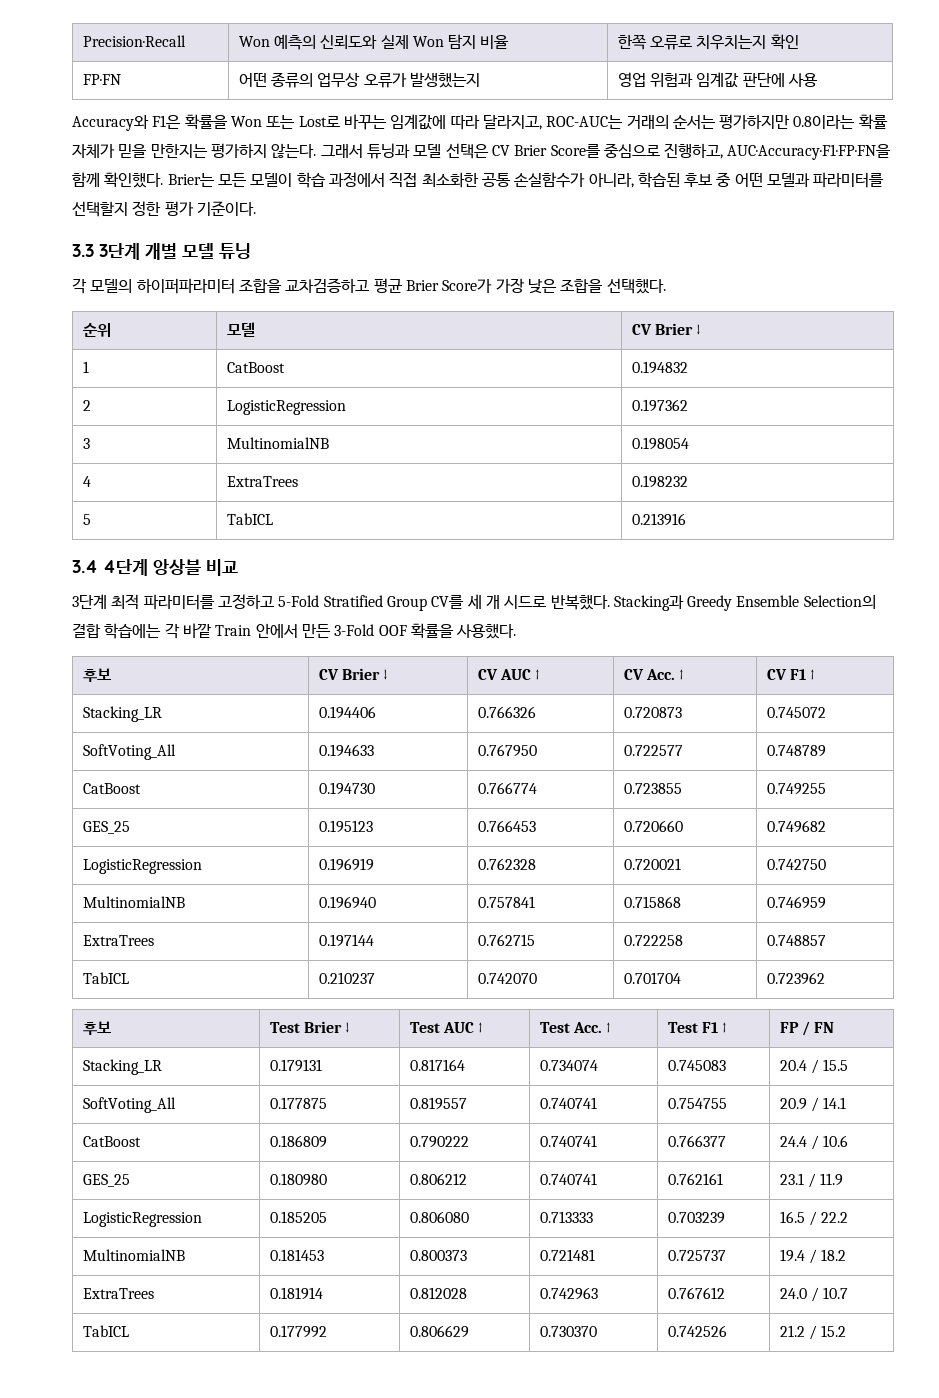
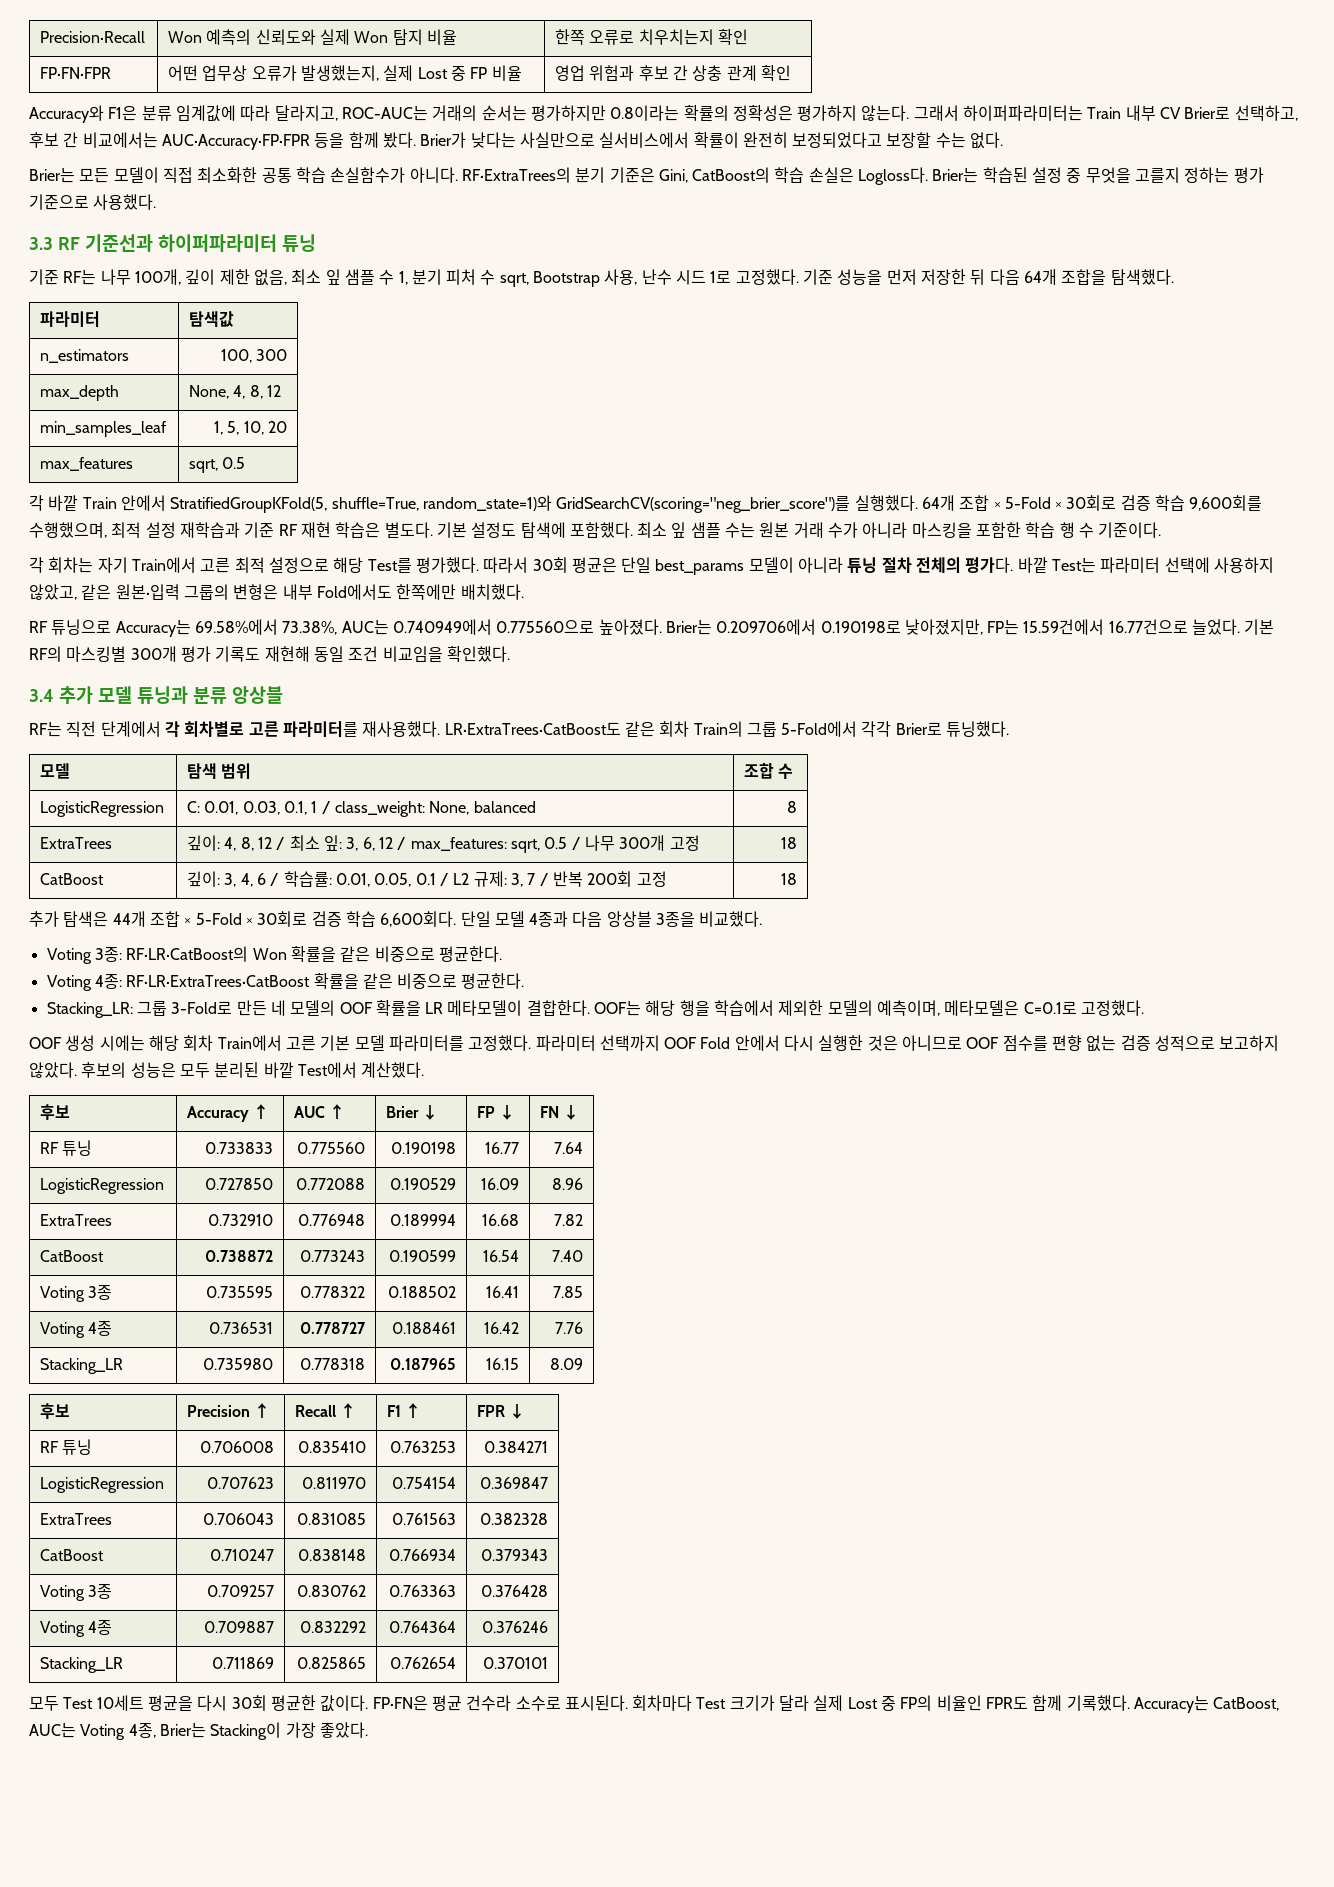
[82,74,121,85] [238,72,313,88] FP·FN | 어떤 종류의 -> [40,67,112,79] [168,65,199,81] FP·FN·FPR | 어떤
[409,72,480,88] [617,72,818,88] [72,114,387,131] 발생했는지 | 영업 위험과 임계값 판단에 사용 // Accuracy와 F1은 확률을 Won 또는 Lost로 바꾸는 -> [301,65,522,81] [555,65,792,81] [29,105,172,123] 발생했는지, 실제 Lost 중 FP 비율 | 영업 위험과 후보 간 상충 관계 확인 // Accuracy와 F1은 분류
[858,114,888,129] [72,143,892,160] [72,172,164,188] 확률 자체가 믿을 만한지는 평가하지 않는다. 그래서 튜닝과 모델 선택은 CV Brier Score를 중심으로 진행하고, AUC·Accuracy·F1·FP·FN을 함께 확인했다. -> [683,105,1298,121] [29,132,1004,150] 확률의 정확성은 평가하지 않는다. 그래서 하이퍼파라미터는 Train 내부 CV Brier로 선택하고, 후보 간 비교에서는 AUC·Accuracy·FP·FPR 등을 함께 봤다. Brier가 낮다는 사실만으로 실서비스에서 확률이 완전히 보정되었다고 보장할 수는 없다. //
[296,172,385,188] 학습 과정에서 -> (159, 175) none
[514,172,885,188] [72,201,256,217] [72,243,251,260] [72,278,666,294] [82,323,111,337] [226,322,255,337] [631,323,702,335] [82,361,89,373] [226,362,285,373] [631,361,688,374] [82,400,91,411] [226,400,346,415] [631,399,688,412] [82,438,90,449] [226,437,329,449] [631,437,689,450] [82,476,91,487] [226,476,298,487] [631,475,688,488] [82,514,91,525] [226,513,273,525] [631,513,686,526] [72,559,238,576] [72,594,876,611] [72,623,517,639] [82,668,111,682] [318,668,389,680] [477,669,541,680] [623,669,685,680] [766,669,816,680] [82,706,162,722] [318,706,376,719] [477,706,536,718] [623,707,682,718] [766,707,826,718] [82,744,176,760] [318,744,374,757] [477,744,537,757] [623,745,683,756] [766,745,826,757] [82,783,141,794] [318,782,375,795] [477,782,537,794] [623,783,682,794] [766,783,826,795] [82,821,130,834] [318,820,373,833] [477,820,536,832] [623,820,683,832] [766,820,826,833] [82,859,202,874] [318,858,374,871] [477,858,536,870] [623,858,681,870] [766,859,826,870] [82,896,185,908] [318,896,376,909] [477,896,535,908] [623,896,681,908] [766,896,826,909] [82,935,154,946] [318,934,374,947] [477,934,535,946] [623,935,683,946] [766,935,826,946] [82,972,129,984] [318,972,375,984] [477,973,537,984] [623,972,681,984] [766,972,825,985] [82,1021,111,1035] [269,1021,351,1033] [409,1022,484,1033] [539,1022,612,1033] [667,1022,728,1033] [779,1021,835,1036] [82,1059,162,1075] [269,1059,322,1072] [409,1059,465,1071] [539,1060,598,1071] [667,1060,726,1071] [779,1059,849,1074] [82,1097,176,1113] [269,1097,327,1109] [409,1097,467,1110] [539,1097,597,1109] [667,1098,727,1109] [779,1097,847,1112] [82,1136,141,1147] [269,1135,327,1148] [409,1136,469,1148] [539,1135,597,1147] [667,1135,726,1147] [779,1135,849,1150] [82,1174,130,1187] [269,1173,327,1186] [409,1173,467,1185] [539,1173,597,1185] [667,1173,723,1185] [779,1173,844,1188] [82,1212,202,1227] [269,1211,327,1223] [409,1211,469,1223] [539,1211,593,1223] [667,1212,725,1224] [779,1211,849,1226] [82,1249,185,1261] [269,1249,324,1261] [409,1250,467,1261] [539,1249,595,1261] [667,1250,726,1261] [779,1249,847,1264] [82,1288,154,1299] [269,1287,323,1300] [409,1287,467,1299] [539,1287,598,1300] [667,1287,725,1299] [779,1287,849,1302] [82,1325,129,1337] [269,1325,327,1338] [409,1325,469,1338] [539,1326,597,1337] [667,1325,727,1337] [779,1325,847,1340] 손실함수가 아니라, 학습된 후보 중 어떤 모델과 파라미터를 선택할지 정한 평가 기준이다. // 3.3 3단계 개별 모델 튜닝 // 각 모델의 하이퍼파라미터 조합을 교차검증하고 평균 Brier Score가 가장 낮은 조합을 선택했다. // 순위 | 모델 | CV Brier ↓ // 1 | CatBoost | 0.194832 // 2 | LogisticRegression | 0.197362 // 3 | MultinomialNB | 0.198054 // 4 | ExtraTrees | 0.198232 // 5 | TabICL | 0.213916 // 3.4 4단계 앙상블 비교 // 3단계 최적 파라미터를 고정하고 5-Fold Stratified Group CV를 세 개 시드로 반복했다. Stacking과 Greedy Ensemble Selection의 결합 학습에는 각 바깥 Train 안에서 만든 3-Fold OOF 확률을 사용했다. // 후보 | CV Brier ↓ | CV AUC ↑ | CV Acc. ↑ | CV F1 ↑ // Stacking_LR | 0.194406 | 0.766326 | 0.720873 | 0.745072 // SoftVoting_All | 0.194633 | 0.767950 | 0.722577 | 0.748789 // CatBoost | 0.194730 | 0.766774 | 0.723855 | 0.749255 // GES_25 | 0.195123 | 0.766453 | 0.720660 | 0.749682 // LogisticRegression | 0.196919 | 0.762328 | 0.720021 | 0.742750 // MultinomialNB | 0.196940 | 0.757841 | 0.715868 | 0.746959 // ExtraTrees | 0.197144 | 0.762715 | 0.722258 | 0.748857 // TabICL | 0.210237 | 0.742070 | 0.701704 | 0.723962 // 후보 | Test Brier ↓ | Test AUC ↑ | Test Acc. ↑ | Test F1 ↑ | FP / FN // Stacking_LR | 0.179131 | 0.817164 | 0.734074 | 0.745083 | 20.4 / 15.5 // SoftVoting_All | 0.177875 | 0.819557 | 0.740741 | 0.754755 | 20.9 / 14.1 // CatBoost | 0.186809 | 0.790222 | 0.740741 | 0.766377 | 24.4 / 10.6 // GES_25 | 0.180980 | 0.806212 | 0.740741 | 0.762161 | 23.1 / 11.9 // LogisticRegression | 0.185205 | 0.806080 | 0.713333 | 0.703239 | 16.5 / 22.2 // MultinomialNB | 0.181453 | 0.800373 | 0.721481 | 0.725737 | 19.4 / 18.2 // ExtraTrees | 0.181914 | 0.812028 | 0.742963 | 0.767612 | 24.0 / 10.7 // TabICL | 0.177992 | 0.806629 | 0.730370 | 0.742526 | 21.2 / 15.2 -> [295,167,1264,185] [29,194,157,210] [29,234,316,252] [29,269,1174,287] [40,311,101,328] [189,311,235,327] [40,349,130,363] [220,349,287,363] [40,385,120,401] [189,385,282,399] [40,421,168,437] [213,421,287,435] [40,457,134,471] [189,457,246,473] [29,495,1263,513] [29,522,1162,538] [29,557,1275,575] [29,584,524,600] [29,619,1275,637] [29,646,510,662] [29,686,283,704] [29,721,1010,738] [40,763,71,779] [187,763,252,779] [744,763,794,779] [40,801,165,817] [187,801,536,817] [786,801,797,813] [40,837,113,849] [187,835,700,853] [780,837,797,849] [40,873,105,885] [187,871,667,887] [780,873,797,885] [29,911,763,927] [46,946,502,964] [46,973,525,991] [46,1000,1145,1018] [29,1035,1280,1052] [29,1062,425,1078] [40,1104,71,1120] [187,1104,270,1122] [294,1104,346,1119] [386,1105,439,1120] [477,1105,516,1120] [540,1105,580,1120] [40,1140,93,1156] [204,1142,273,1154] [296,1142,365,1154] [390,1142,456,1154] [484,1142,519,1154] [553,1142,583,1154] [40,1178,165,1194] [204,1178,273,1190] [295,1178,365,1190] [389,1178,456,1190] [480,1178,519,1190] [551,1178,583,1190] [40,1214,113,1226] [207,1214,273,1226] [297,1214,365,1226] [389,1214,456,1226] [481,1214,519,1226] [553,1214,583,1226] [40,1250,105,1262] [204,1250,273,1262] [299,1250,365,1262] [388,1250,456,1262] [482,1250,519,1262] [551,1250,583,1262] [40,1285,113,1302] [205,1286,273,1298] [299,1286,365,1298] [387,1286,456,1298] [485,1286,519,1298] [552,1286,583,1298] [40,1321,113,1338] [208,1322,273,1334] [299,1322,366,1334] [391,1322,456,1334] [483,1322,519,1334] [554,1322,583,1334] [40,1358,124,1374] [202,1358,273,1370] [299,1358,365,1370] [389,1358,456,1370] [485,1358,519,1370] [549,1358,583,1370] [40,1403,71,1419] [187,1403,271,1418] [295,1403,357,1418] [387,1403,422,1418] [477,1404,526,1419] [40,1439,93,1455] [199,1441,274,1453] [297,1441,366,1453] [389,1441,456,1453] [483,1441,548,1453] [40,1477,165,1493] [206,1477,274,1489] [301,1477,366,1489] [391,1477,456,1489] [479,1477,548,1489] [40,1513,113,1525] [202,1513,274,1525] [296,1513,366,1525] [391,1513,456,1525] [479,1513,548,1525] [40,1549,105,1561] [209,1549,274,1561] [297,1549,366,1561] [388,1549,456,1561] [480,1549,548,1561] [40,1584,113,1601] [206,1585,274,1597] [296,1585,366,1597] [388,1585,456,1597] [480,1585,548,1597] [40,1620,113,1637] [203,1621,274,1633] [299,1621,366,1633] [388,1621,456,1633] [481,1621,548,1633] [40,1657,124,1673] [211,1657,274,1669] [296,1657,366,1669] [389,1657,456,1669] [482,1657,548,1669] [29,1695,1280,1713] [29,1722,368,1740] 학습 손실함수가 아니다. RF·ExtraTrees의 분기 기준은 Gini, CatBoost의 학습 손실은 Logloss다. Brier는 학습된 설정 중 무엇을 고를지 정하는 평가 기준으로 사용했다. // 3.3 RF 기준선과 하이퍼파라미터 튜닝 // 기준 RF는 나무 100개, 깊이 제한 없음, 최소 잎 샘플 수 1, 분기 피처 수 sqrt, Bootstrap 사용, 난수 시드 1로 고정했다. 기준 성능을 먼저 저장한 뒤 다음 64개 조합을 탐색했다. // 파라미터 | 탐색값 // n_estimators | 100, 300 // max_depth | None, 4, 8, 12 // min_samples_leaf | 1, 5, 10, 20 // max_features | sqrt, 0.5 // 각 바깥 Train 안에서 StratifiedGroupKFold(5, shuffle=True, random_state=1)와 GridSearchCV(scoring="neg_brier_score")를 실행했다. 64개 조합 × 5-Fold × 30회로 검증 학습 9,600회를 수행했으며, 최적 설정 재학습과 기준 RF 재현 학습은 별도다. 기본 설정도 탐색에 포함했다. 최소 잎 샘플 수는 원본 거래 수가 아니라 마스킹을 포함한 학습 행 수 기준이다. // 각 회차는 자기 Train에서 고른 최적 설정으로 해당 Test를 평가했다. 따라서 30회 평균은 단일 best_params 모델이 아니라 튜닝 절차 전체의 평가다. 바깥 Test는 파라미터 선택에 사용하지 않았고, 같은 원본·입력 그룹의 변형은 내부 Fold에서도 한쪽에만 배치했다. // RF 튜닝으로 Accuracy는 69.58%에서 73.38%, AUC는 0.740949에서 0.775560으로 높아졌다. Brier는 0.209706에서 0.190198로 낮아졌지만, FP는 15.59건에서 16.77건으로 늘었다. 기본 RF의 마스킹별 300개 평가 기록도 재현해 동일 조건 비교임을 확인했다. // 3.4 추가 모델 튜닝과 분류 앙상블 // RF는 직전 단계에서 각 회차별로 고른 파라미터를 재사용했다. LR·ExtraTrees·CatBoost도 같은 회차 Train의 그룹 5-Fold에서 각각 Brier로 튜닝했다. // 모델 | 탐색 범위 | 조합 수 // LogisticRegression | C: 0.01, 0.03, 0.1, 1 / class_weight: None, balanced | 8 // ExtraTrees | 깊이: 4, 8, 12 / 최소 잎: 3, 6, 12 / max_features: sqrt, 0.5 / 나무 300개 고정 | 18 // CatBoost | 깊이: 3, 4, 6 / 학습률: 0.01, 0.05, 0.1 / L2 규제: 3, 7 / 반복 200회 고정 | 18 // 추가 탐색은 44개 조합 × 5-Fold × 30회로 검증 학습 6,600회다. 단일 모델 4종과 다음 앙상블 3종을 비교했다. // Voting 3종: RF·LR·CatBoost의 Won 확률을 같은 비중으로 평균한다. // Voting 4종: RF·LR·ExtraTrees·CatBoost 확률을 같은 비중으로 평균한다. // Stacking_LR: 그룹 3-Fold로 만든 네 모델의 OOF 확률을 LR 메타모델이 결합한다. OOF는 해당 행을 학습에서 제외한 모델의 예측이며, 메타모델은 C=0.1로 고정했다. // OOF 생성 시에는 해당 회차 Train에서 고른 기본 모델 파라미터를 고정했다. 파라미터 선택까지 OOF Fold 안에서 다시 실행한 것은 아니므로 OOF 점수를 편향 없는 검증 성적으로 보고하지 않았다. 후보의 성능은 모두 분리된 바깥 Test에서 계산했다. // 후보 | Accuracy ↑ | AUC ↑ | Brier ↓ | FP ↓ | FN ↓ // RF 튜닝 | 0.733833 | 0.775560 | 0.190198 | 16.77 | 7.64 // LogisticRegression | 0.727850 | 0.772088 | 0.190529 | 16.09 | 8.96 // ExtraTrees | 0.732910 | 0.776948 | 0.189994 | 16.68 | 7.82 // CatBoost | 0.738872 | 0.773243 | 0.190599 | 16.54 | 7.40 // Voting 3종 | 0.735595 | 0.778322 | 0.188502 | 16.41 | 7.85 // Voting 4종 | 0.736531 | 0.778727 | 0.188461 | 16.42 | 7.76 // Stacking_LR | 0.735980 | 0.778318 | 0.187965 | 16.15 | 8.09 // 후보 | Precision ↑ | Recall ↑ | F1 ↑ | FPR ↓ // RF 튜닝 | 0.706008 | 0.835410 | 0.763253 | 0.384271 // LogisticRegression | 0.707623 | 0.811970 | 0.754154 | 0.369847 // ExtraTrees | 0.706043 | 0.831085 | 0.761563 | 0.382328 // CatBoost | 0.710247 | 0.838148 | 0.766934 | 0.379343 // Voting 3종 | 0.709257 | 0.830762 | 0.763363 | 0.376428 // Voting 4종 | 0.709887 | 0.832292 | 0.764364 | 0.376246 // Stacking_LR | 0.711869 | 0.825865 | 0.762654 | 0.370101 // 모두 Test 10세트 평균을 다시 30회 평균한 값이다. FP·FN은 평균 건수라 소수로 표시된다. 회차마다 Test 크기가 달라 실제 Lost 중 FP의 비율인 FPR도 함께 기록했다. Accuracy는 CatBoost, AUC는 Voting 4종, Brier는 Stacking이 가장 좋았다.

